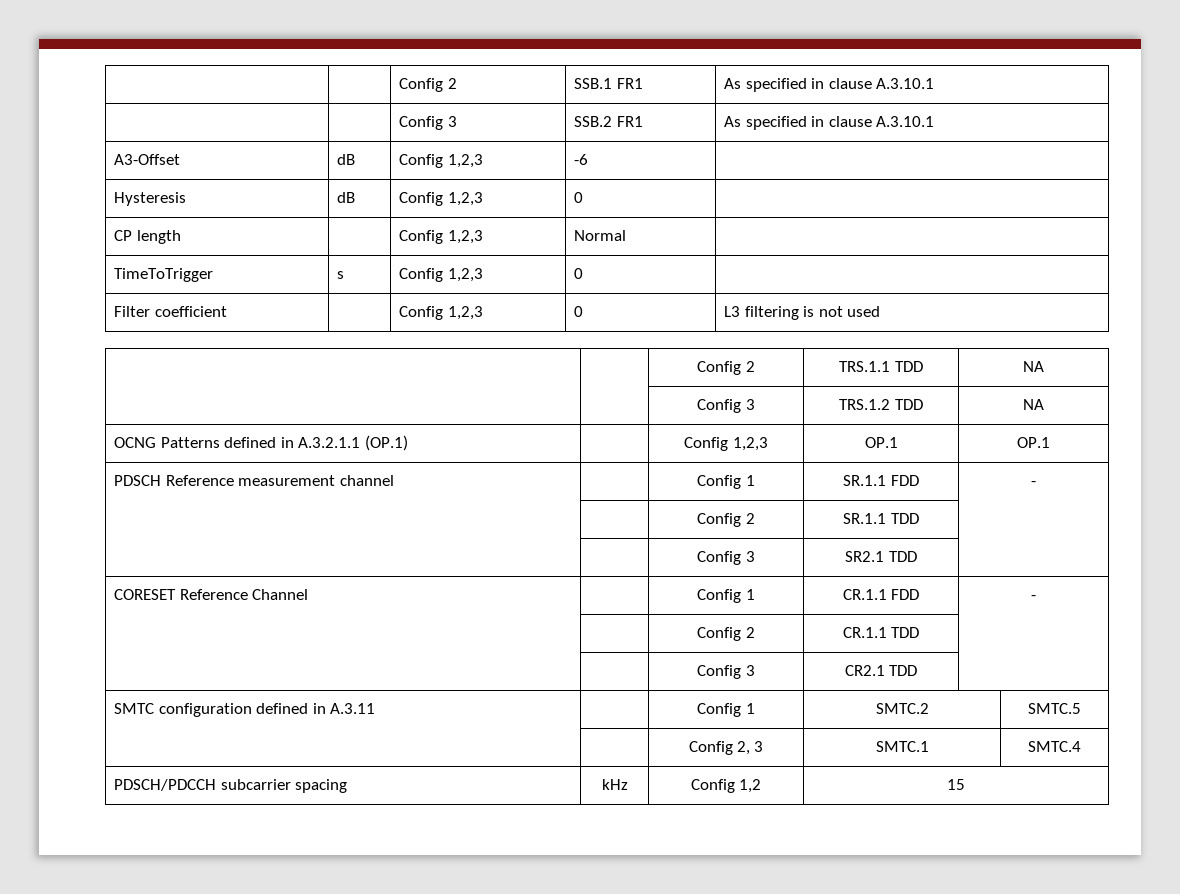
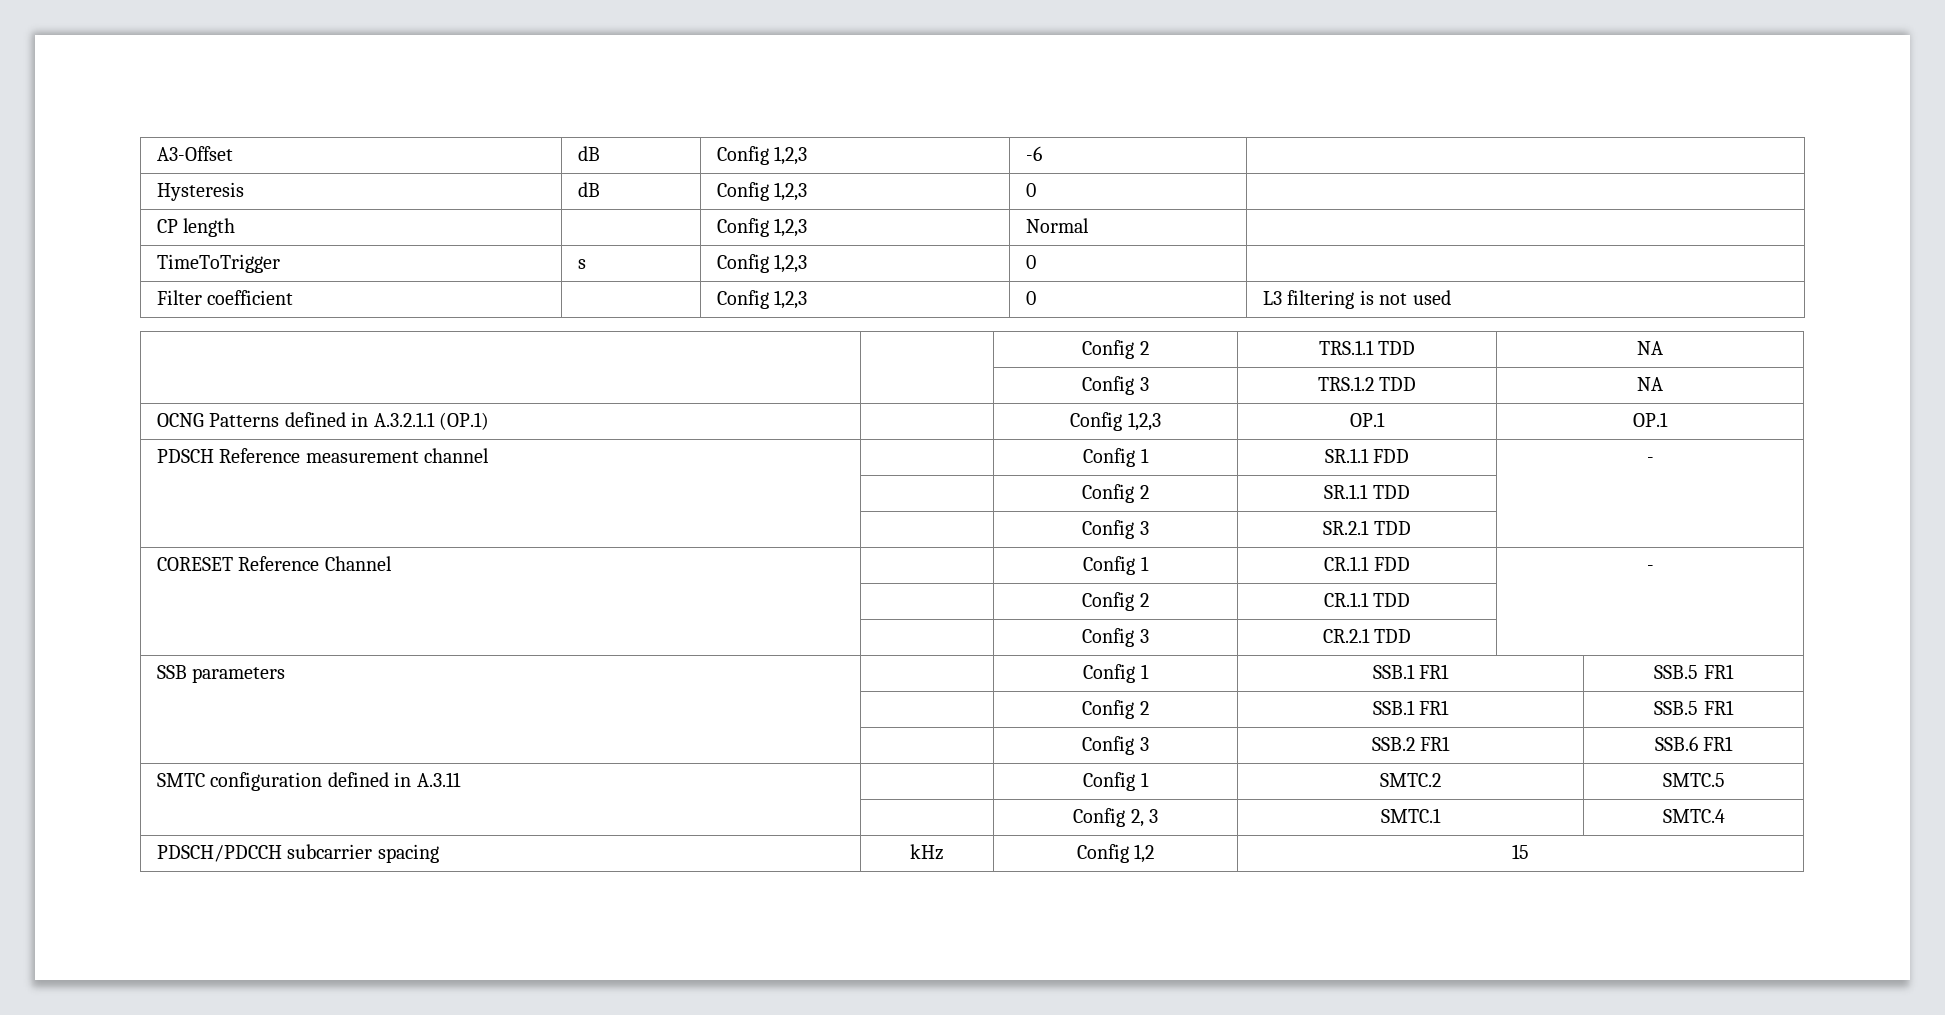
[399,78,457,92] [574,78,643,89] [724,78,935,92] [399,116,457,130] [574,116,643,127] [724,116,935,130] | | Config 2 | SSB.1 FR1 | As specified in clause A.3.10.1 // | | Config 3 | SSB.2 FR1 | As specified in clause A.3.10.1 // -> (156, 153) none
[845,551,885,562] SR2.1 -> [1323,520,1370,535] SR.2.1
[844,665,918,676] CR2.1 TDD | -> [1322,628,1412,643] [156,665,286,683] [1083,664,1149,683] [1372,664,1450,679] [1654,664,1734,679] [1082,700,1149,719] [1372,700,1450,715] [1654,700,1734,715] [1082,736,1149,755] [1371,736,1451,751] [1654,736,1734,751] CR.2.1 TDD | // SSB parameters | | Config 1 | SSB.1 FR1 | SSB.5 FR1 // | | Config 2 | SSB.1 FR1 | SSB.5 FR1 // | | Config 3 | SSB.2 FR1 | SSB.6 FR1

